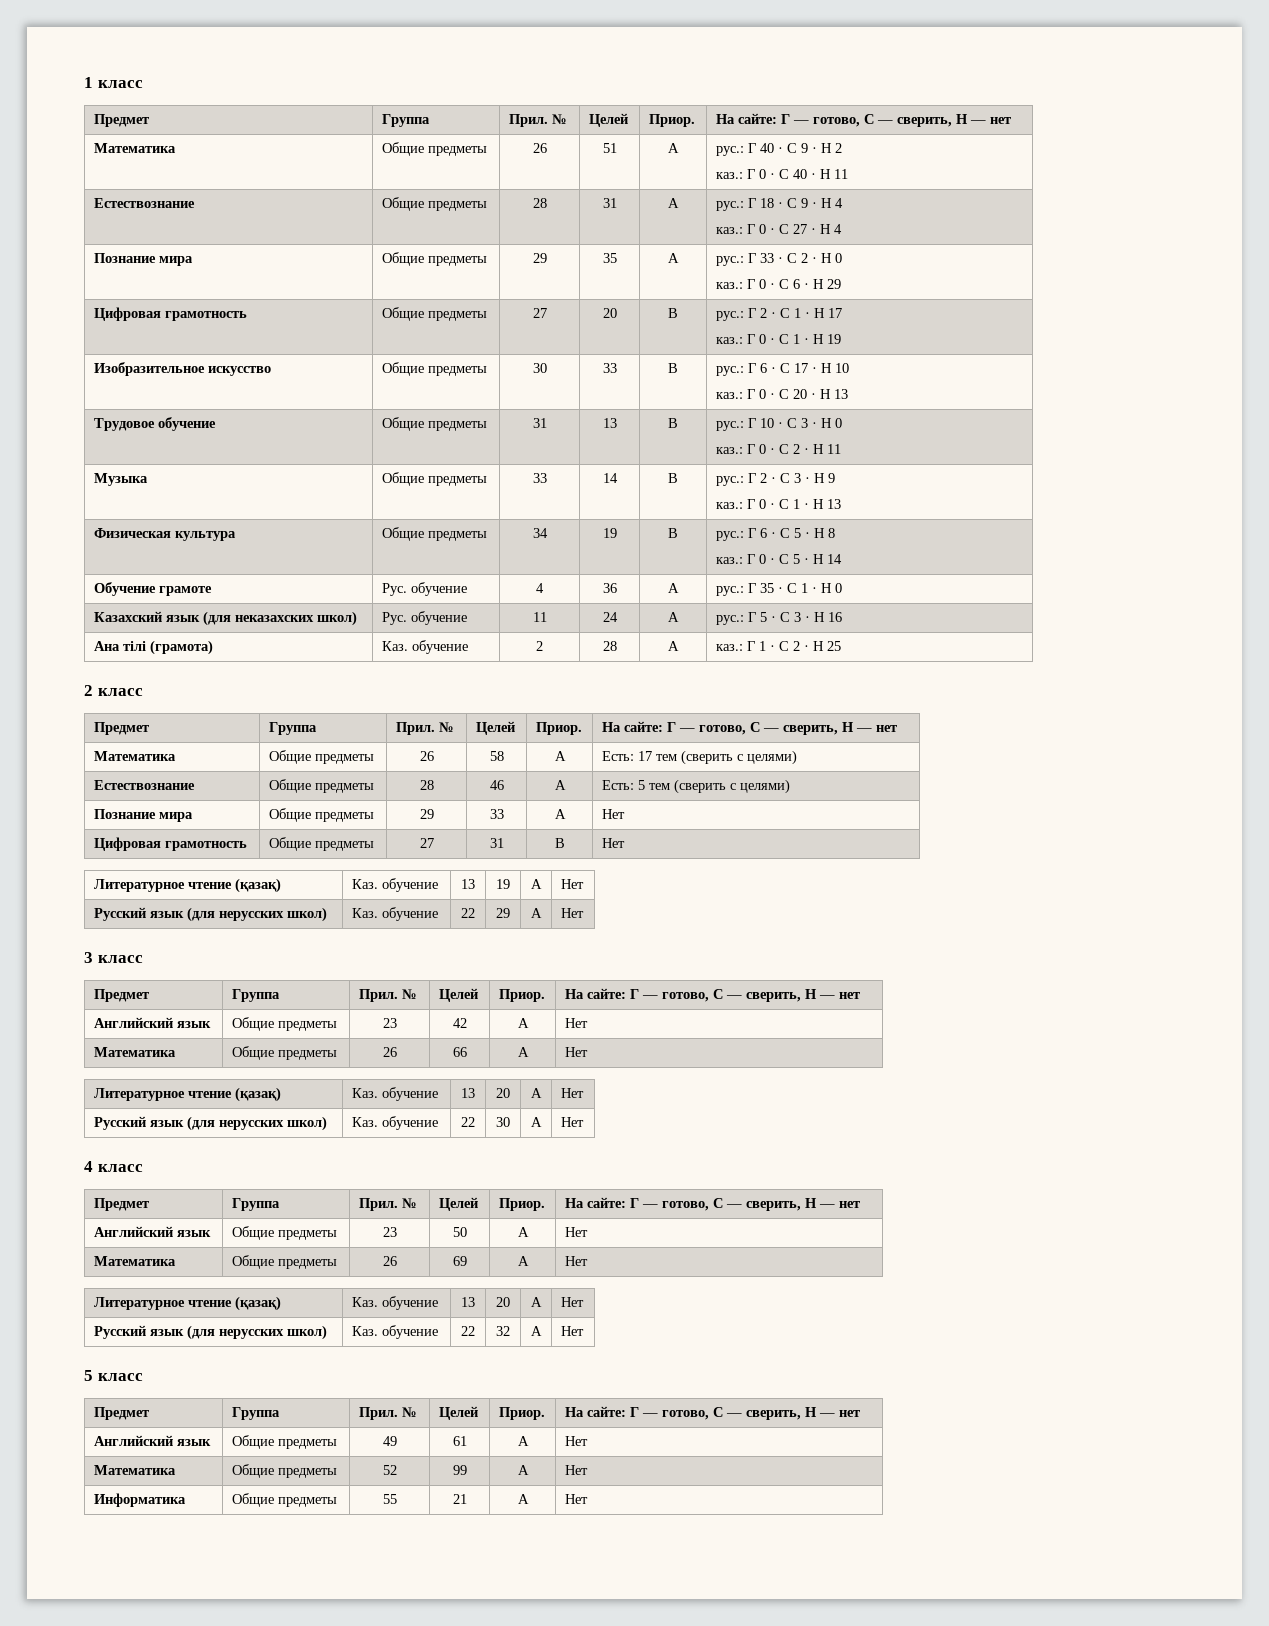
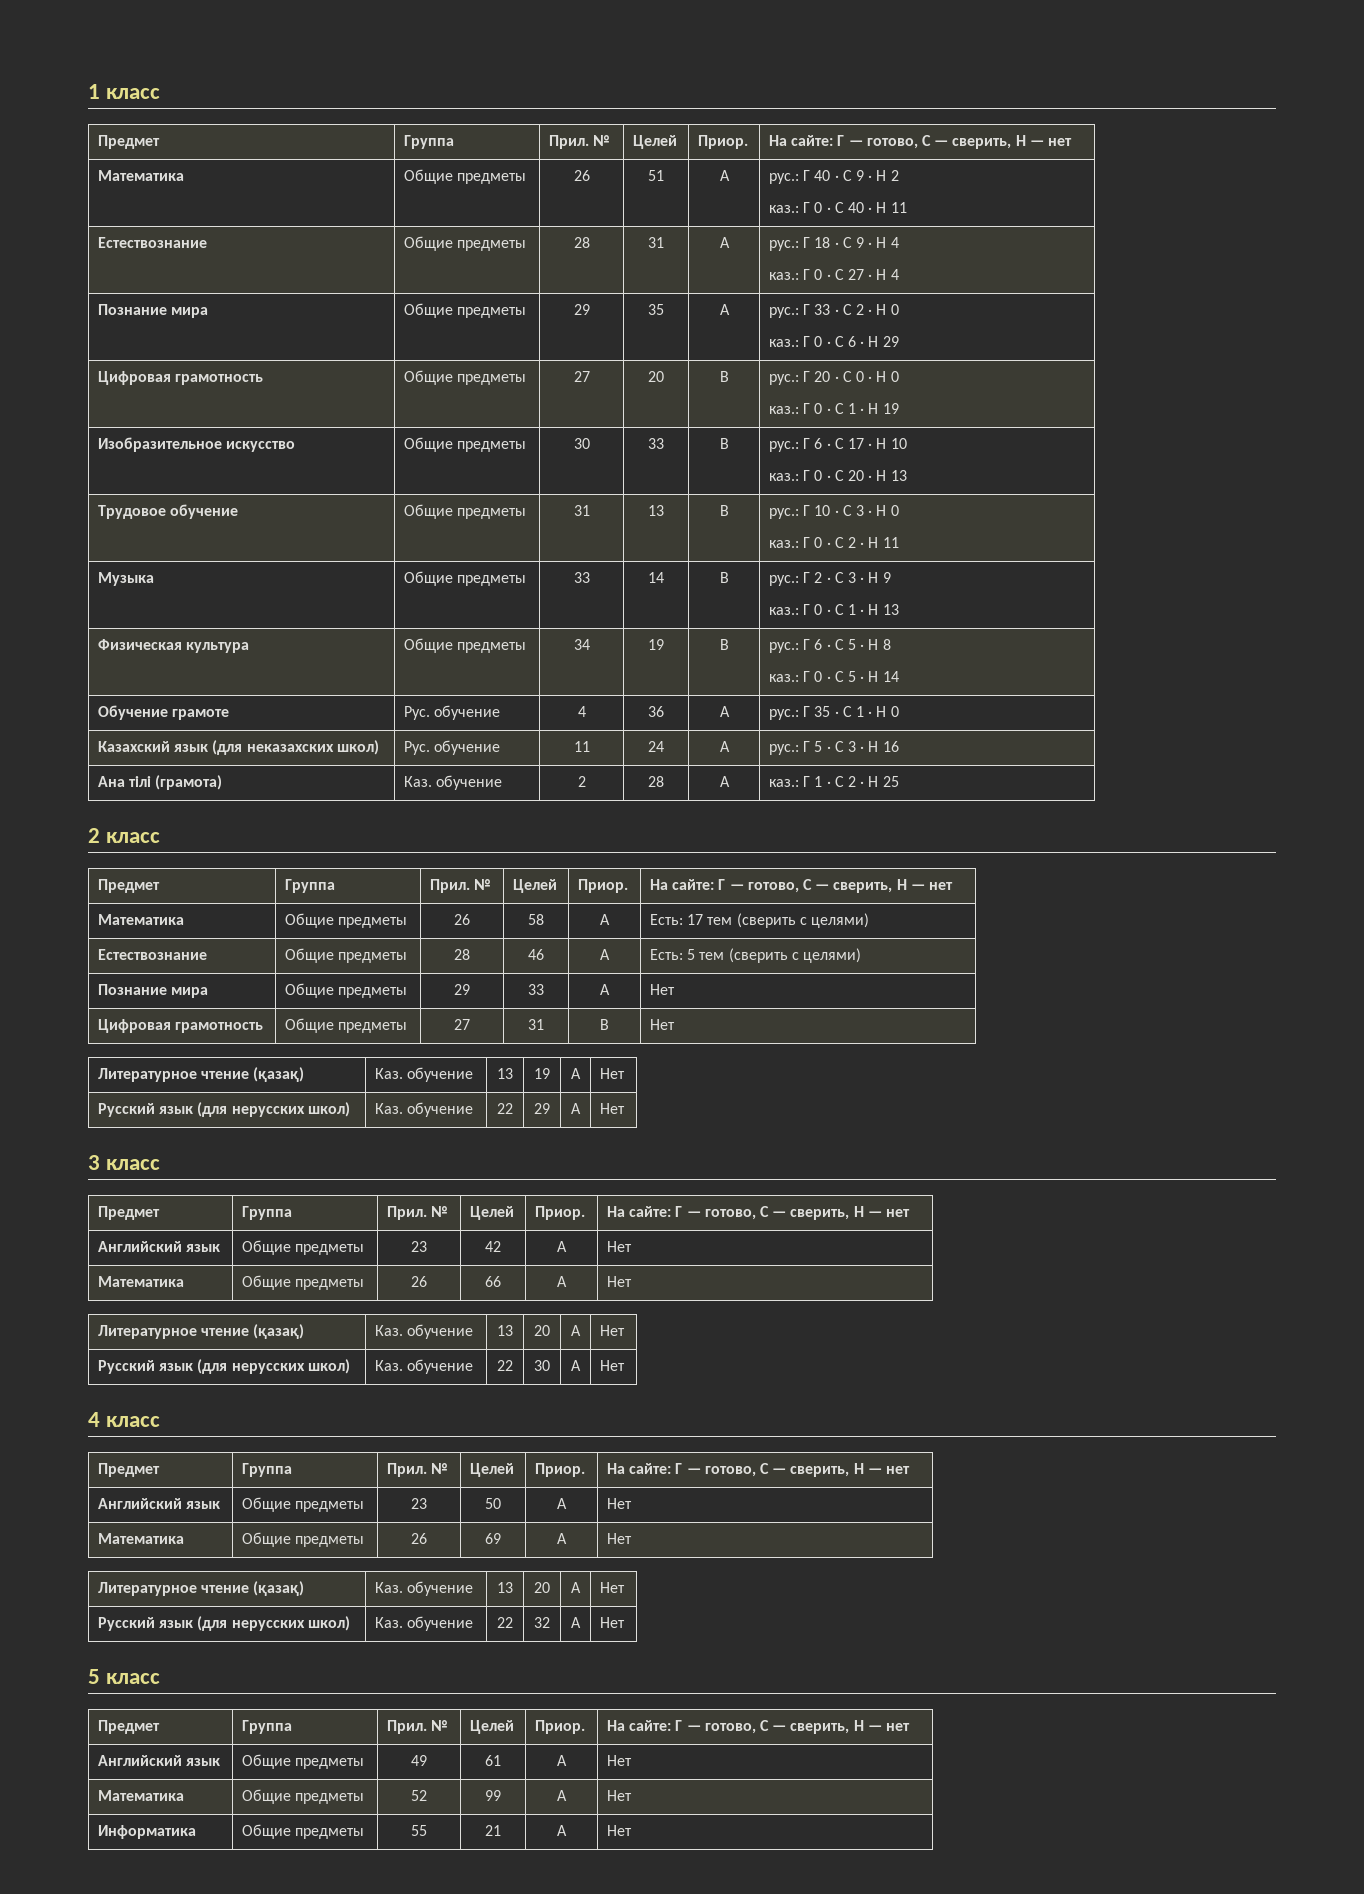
[759,308,842,318] 2 · С 1 · Н 17 -> [814,371,899,382] 20 · С 0 · Н 0

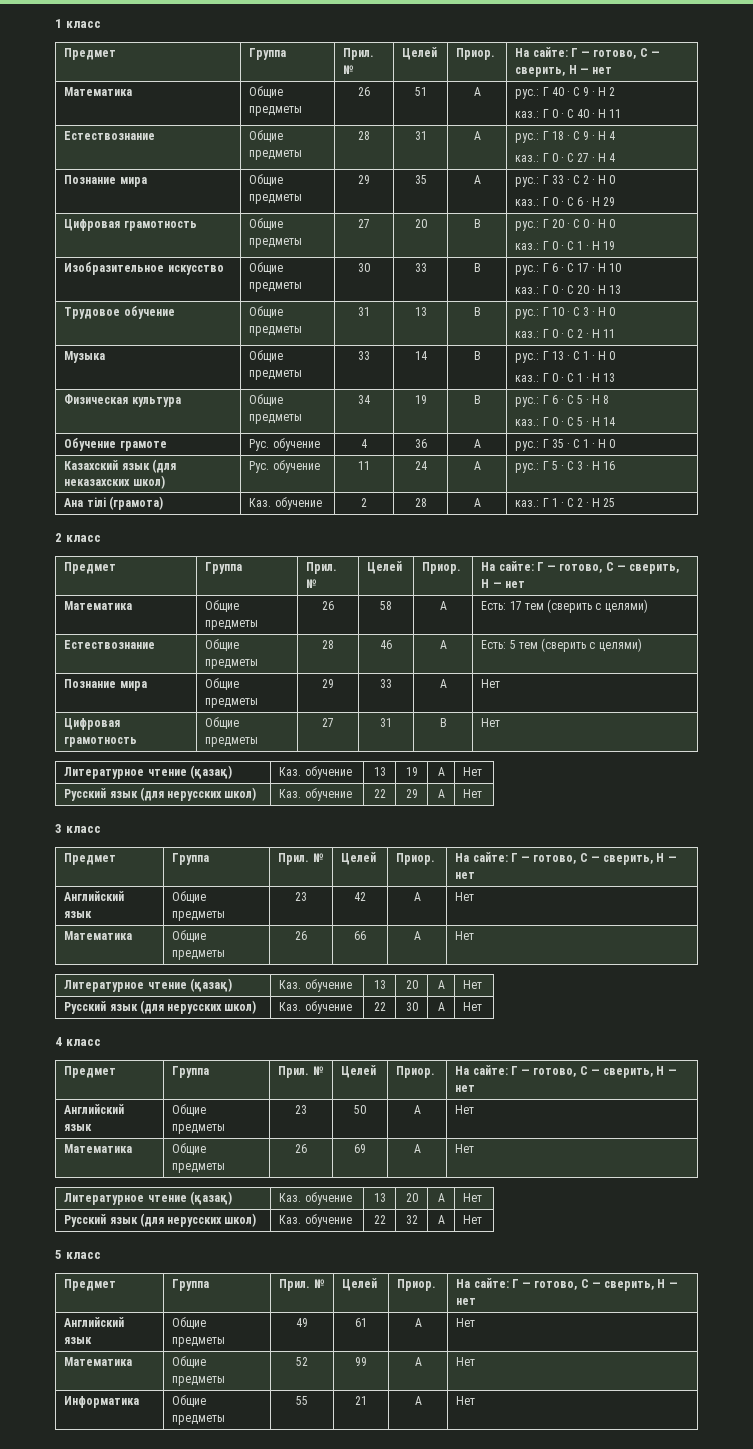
[814,572,891,583] 2 · С 3 · Н 9 -> [551,351,616,360] 13 · С 1 · Н 0

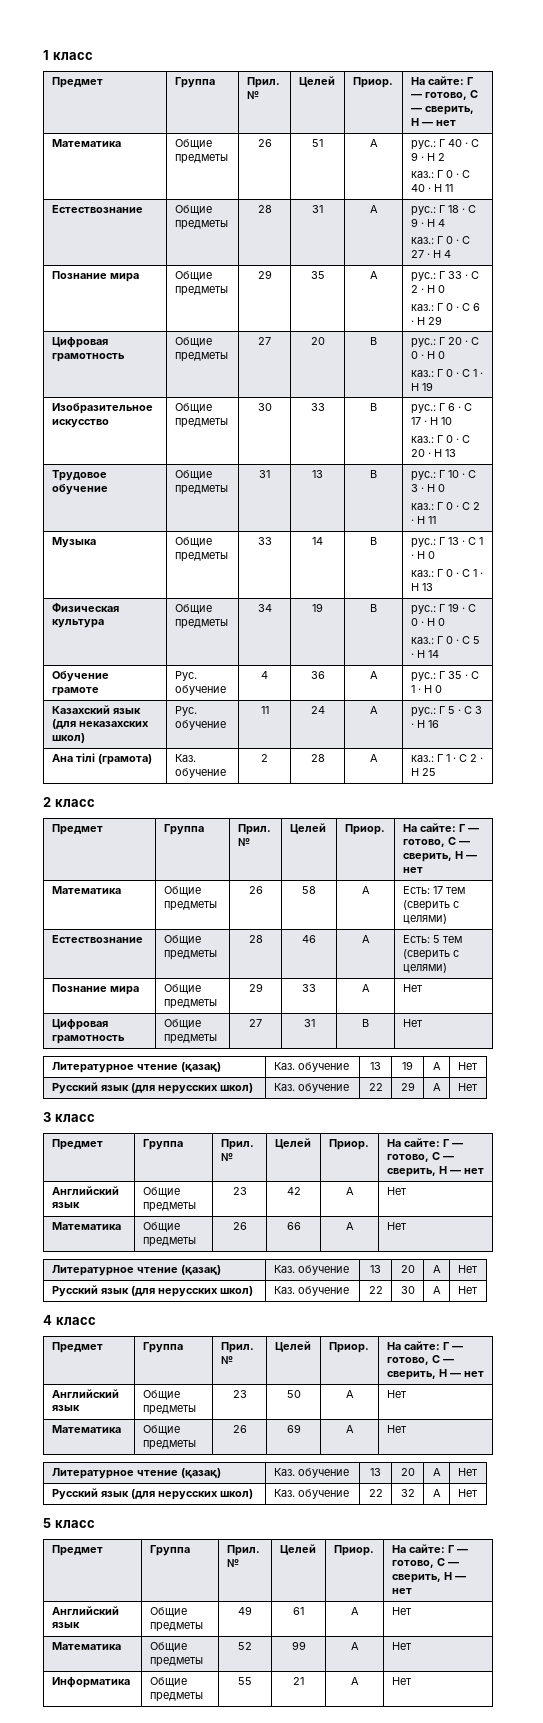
[551,395,610,404] 6 · С 5 · Н 8 -> [447,603,476,612] [410,618,445,626] 19 · С 0 · Н 0

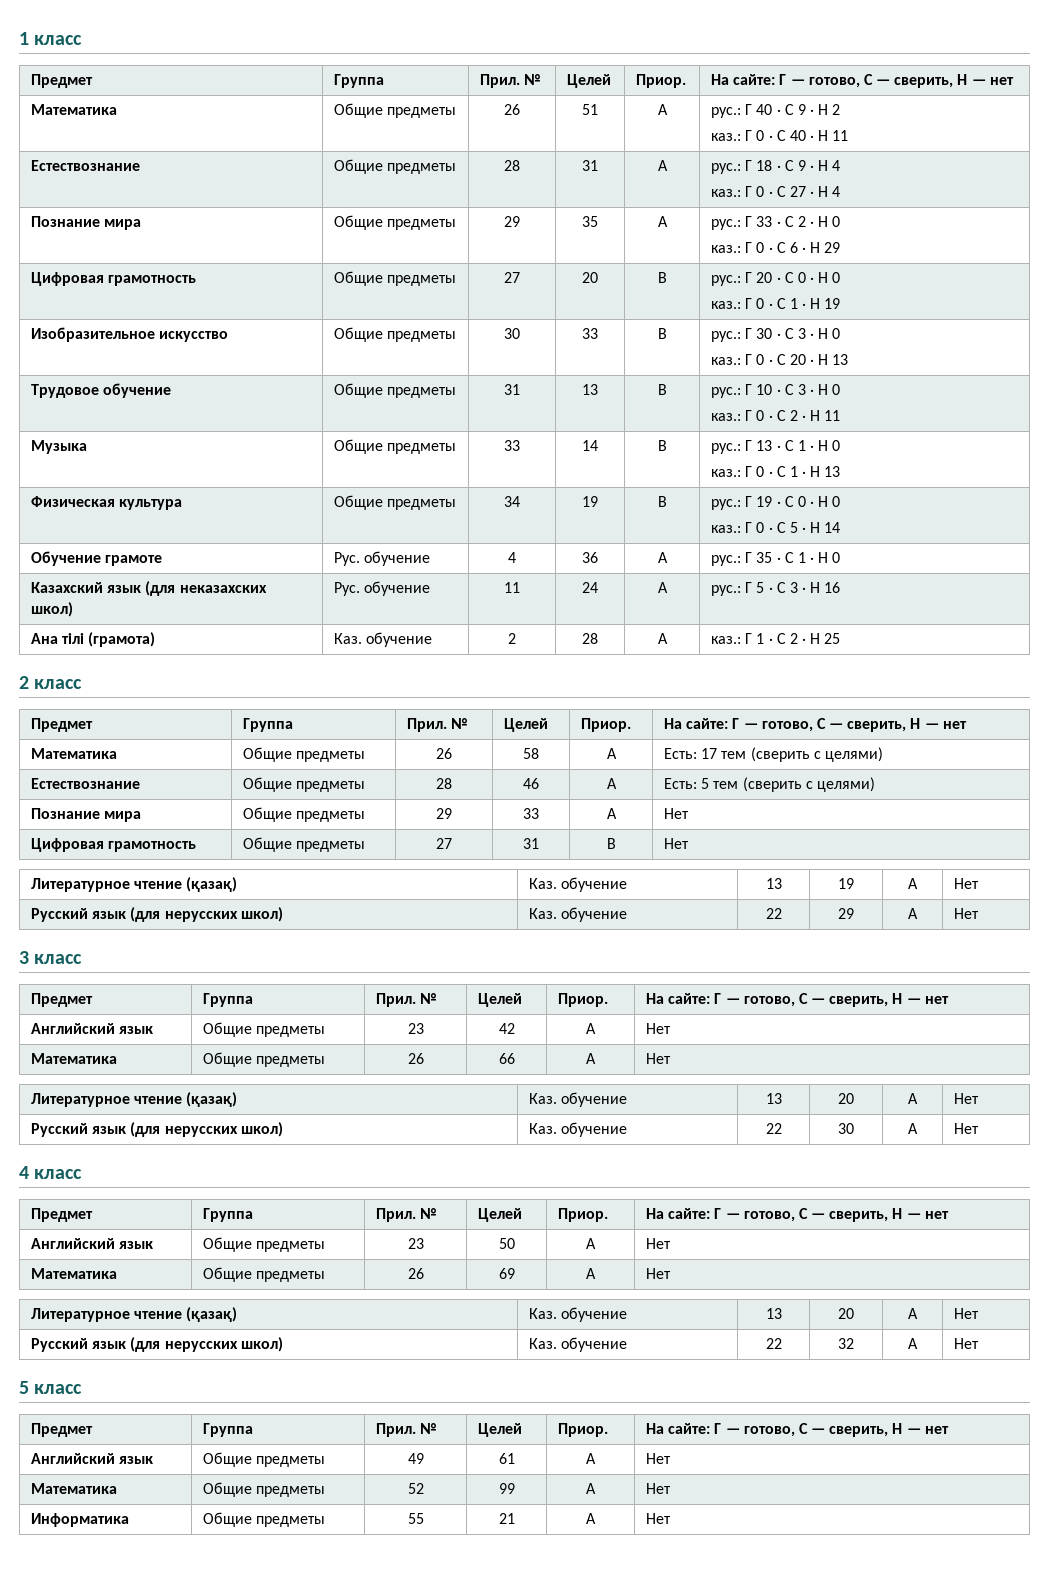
[447,403,472,411] [410,417,452,425] 6 · С 17 · Н 10 -> [756,328,841,339] 30 · С 3 · Н 0

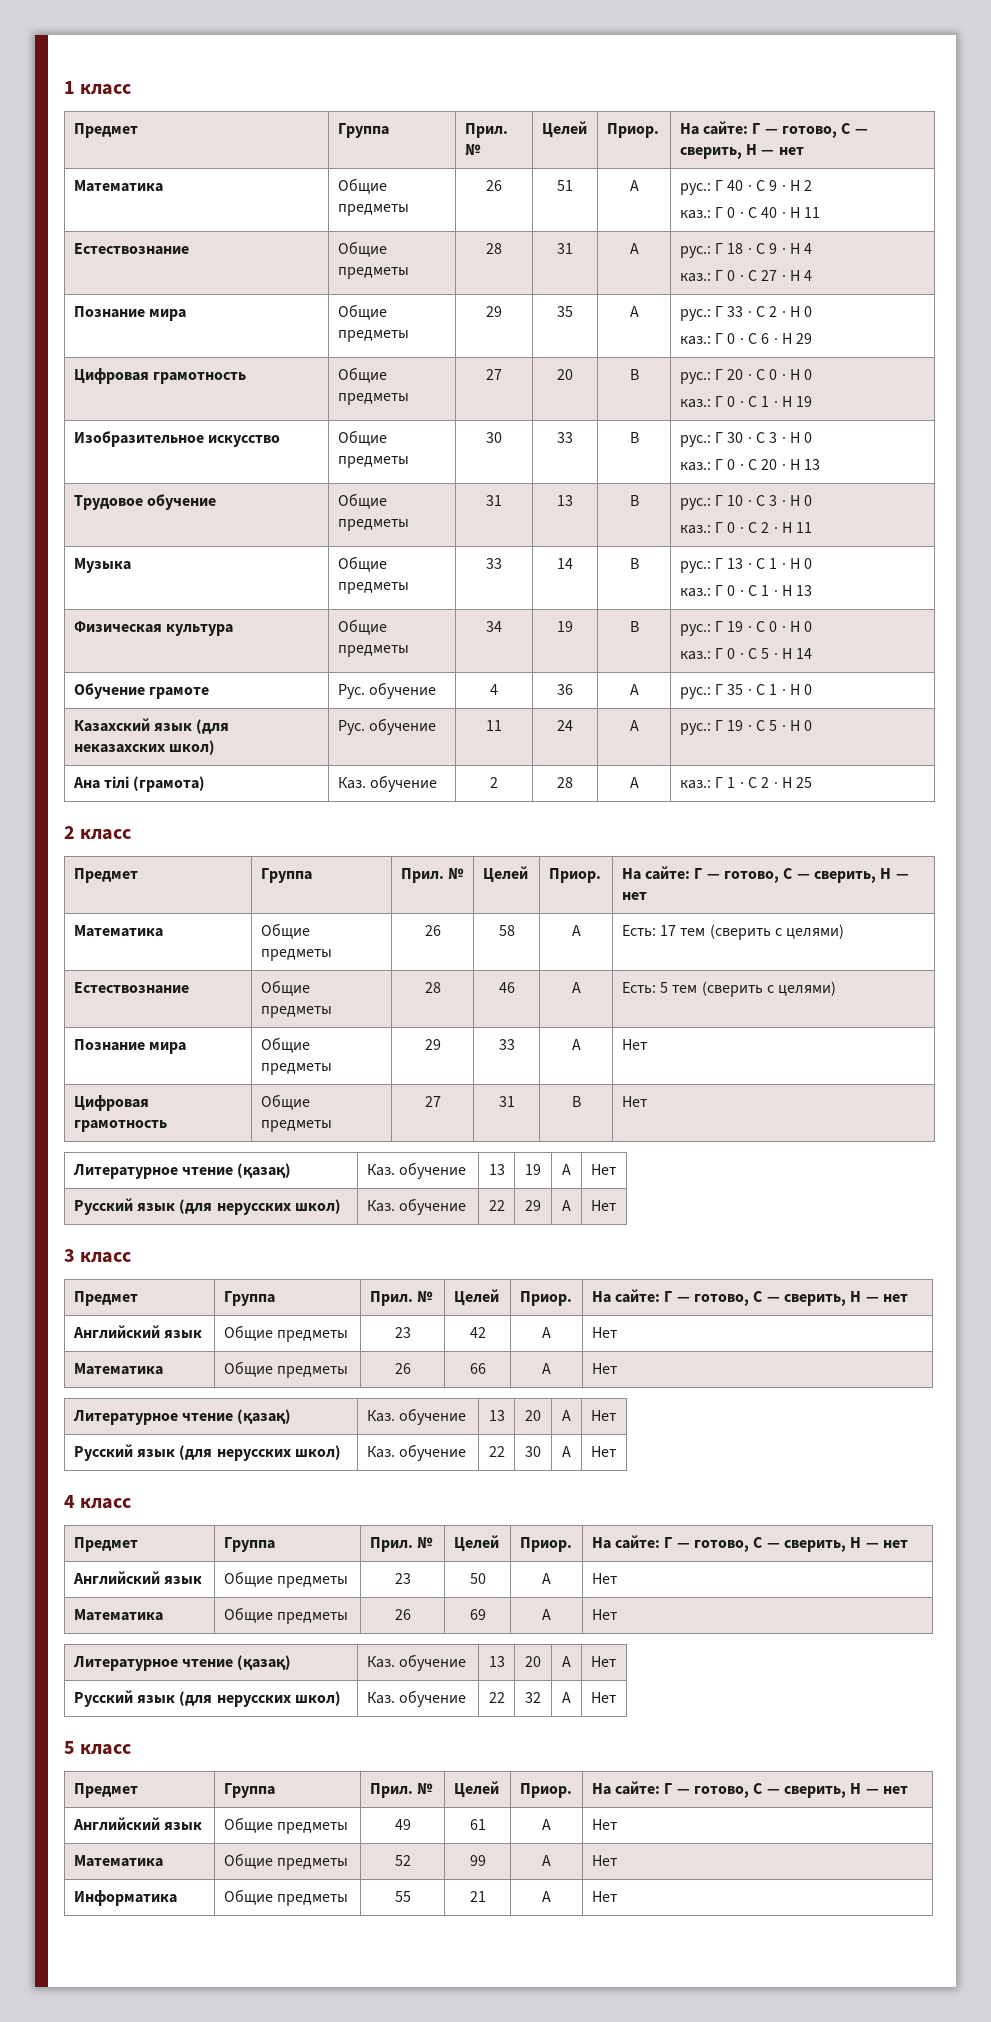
[756,582,841,593] 5 · С 3 · Н 16 -> [727,720,813,731] 19 · С 5 · Н 0

